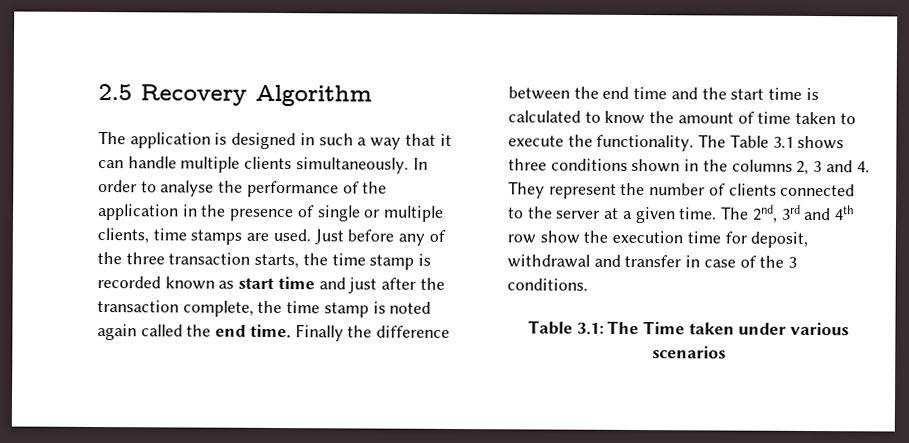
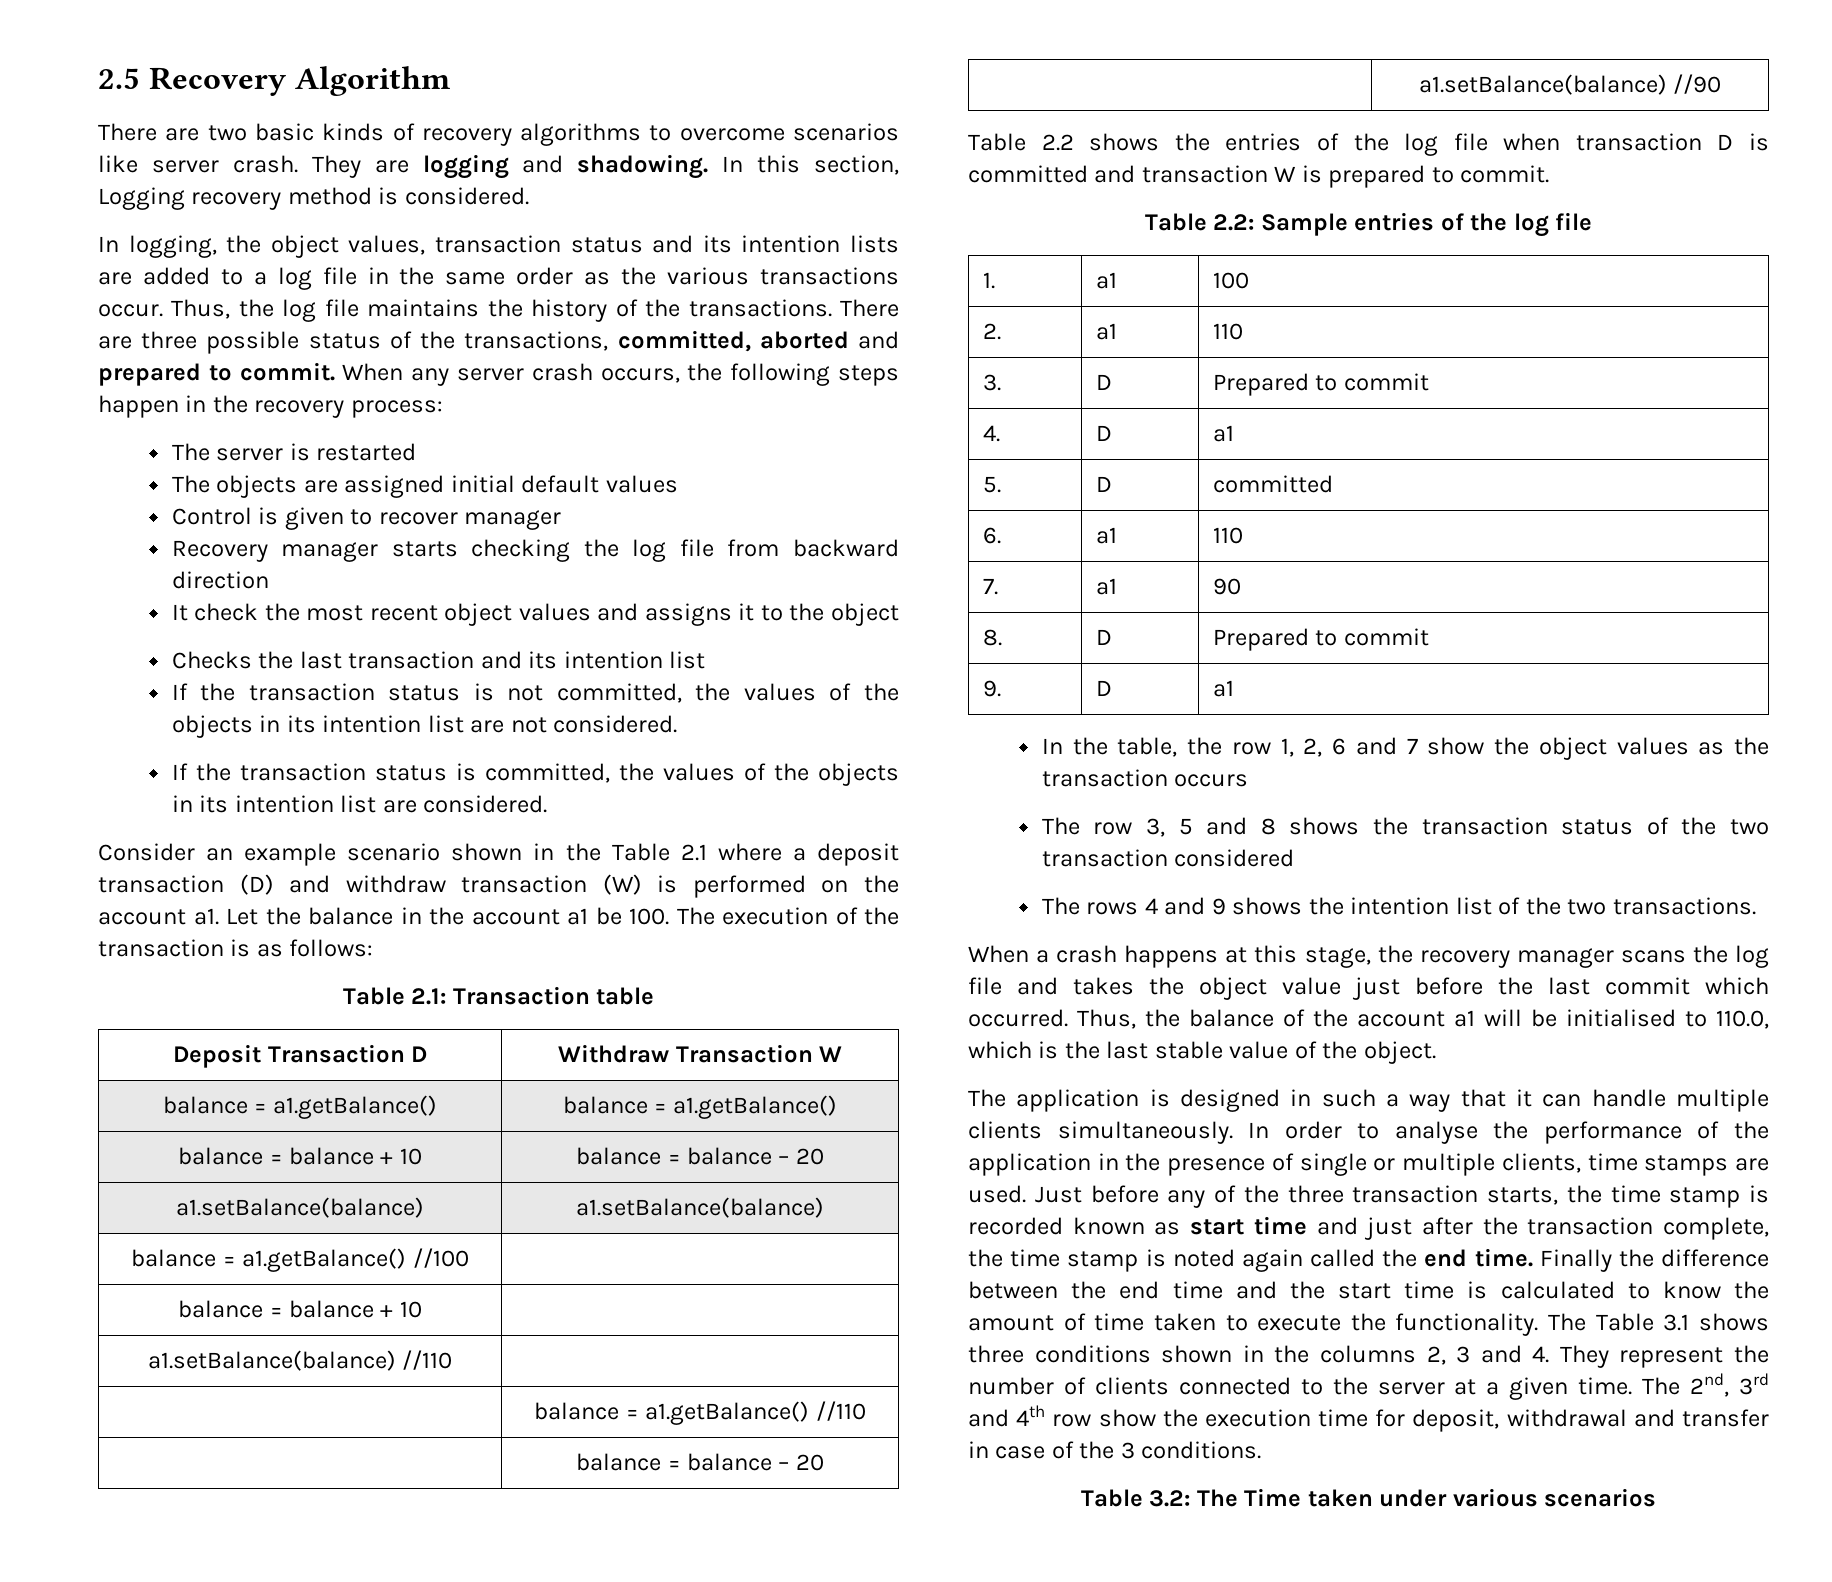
(372, 95) none -> [98,123,899,146] [98,154,899,179] [98,187,529,210] [98,235,900,258] [98,267,899,290] [98,299,900,322] [98,330,899,354] [98,362,899,386] [98,395,443,418] [171,443,417,461] [171,475,678,498] [171,507,562,530] [171,539,899,562] [171,571,269,589] [171,603,899,626] [171,651,706,669] [171,683,899,703] [171,715,678,738] [171,763,899,786] [171,795,548,813] [98,843,899,866] [98,874,899,898] [98,907,899,925] [98,939,374,957] [342,986,655,1005] [173,1044,427,1068] [558,1044,842,1063] [162,1095,438,1119] [562,1095,838,1119] [178,1147,422,1165] [576,1147,824,1165] [176,1197,424,1218] [576,1197,824,1218] [131,1248,469,1272] [178,1300,422,1318] [147,1350,453,1371] [534,1401,866,1425] [576,1453,824,1471] [1418,74,1722,95] [968,133,1769,156] [968,165,1550,188] [1144,212,1593,237] [982,272,995,289] [1095,272,1117,289] [1212,272,1249,289] [982,323,1001,340] [1095,323,1117,340] [1212,323,1243,340] [982,374,1001,391] [1095,374,1112,390] [1212,373,1429,396] [982,425,1000,442] [1095,425,1112,441] [1212,425,1234,442] [982,476,1001,493] [1095,476,1112,492] [1212,475,1333,493] [982,527,1001,544] [1095,527,1117,544] [1212,527,1243,544] [982,578,998,595] [1095,578,1117,595] [1212,578,1241,595] [982,629,1002,646] [1095,629,1112,645] [1212,628,1429,651] [982,680,1001,697] [1095,680,1112,696] [1212,680,1234,697] [1041,737,1769,760] [1041,769,1249,787] [1041,817,1770,837] [1041,849,1295,867] [1041,897,1756,915] [968,945,1769,968] [968,977,1769,1000] [968,1009,1769,1029] [968,1041,1436,1064] // There are two basic kinds of recovery algorithms to overcome scenarios like server crash. They are logging and shadowing. In this section, Logging recovery method is considered. // In logging, the object values, transaction status and its intention lists are added to a log file in the same order as the various transactions occur. Thus, the log file maintains the history of the transactions. There are three possible status of the transactions, committed, aborted and prepared to commit. When any server crash occurs, the following steps happen in the recovery process: // The server is restarted // The objects are assigned initial default values // Control is given to recover manager // Recovery manager starts checking the log file from backward direction // It check the most recent object values and assigns it to the object // Checks the last transaction and its intention list // If the transaction status is not committed, the values of the objects in its intention list are not considered. // If the transaction status is committed, the values of the objects in its intention list are considered. // Consider an example scenario shown in the Table 2.1 where a deposit transaction (D) and withdraw transaction (W) is performed on the account a1. Let the balance in the account a1 be 100. The execution of the transaction is as follows: // Table 2.1: Transaction table // Deposit Transaction D | Withdraw Transaction W // balance = a1.getBalance() | balance = a1.getBalance() // balance = balance + 10 | balance = balance – 20 // a1.setBalance(balance) | a1.setBalance(balance) // balance = a1.getBalance() //100 | // balance = balance + 10 | // a1.setBalance(balance) //110 | // | balance = a1.getBalance() //110 // | balance = balance – 20 // | a1.setBalance(balance) //90 // Table 2.2 shows the entries of the log file when transaction D is committed and transaction W is prepared to commit. // Table 2.2: Sample entries of the log file // 1. | a1 | 100 // 2. | a1 | 110 // 3. | D | Prepared to commit // 4. | D | a1 // 5. | D | committed // 6. | a1 | 110 // 7. | a1 | 90 // 8. | D | Prepared to commit // 9. | D | a1 // In the table, the row 1, 2, 6 and 7 show the object values as the transaction occurs // The row 3, 5 and 8 shows the transaction status of the two transaction considered // The rows 4 and 9 shows the intention list of the two transactions. // When a crash happens at this stage, the recovery manager scans the log file and takes the object value just before the last commit which occurred. Thus, the balance of the account a1 will be initialised to 110.0, which is the last stable value of the object.
[576,322,604,335] 3.1: -> [1149,1490,1191,1507] 3.2:

